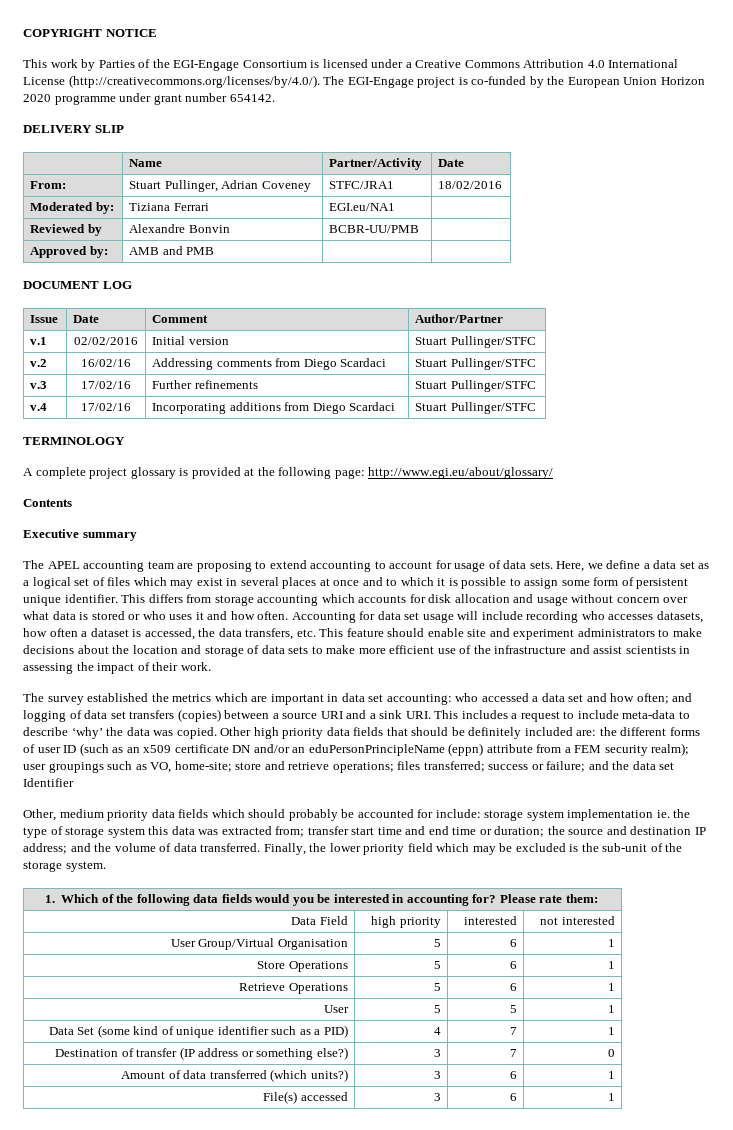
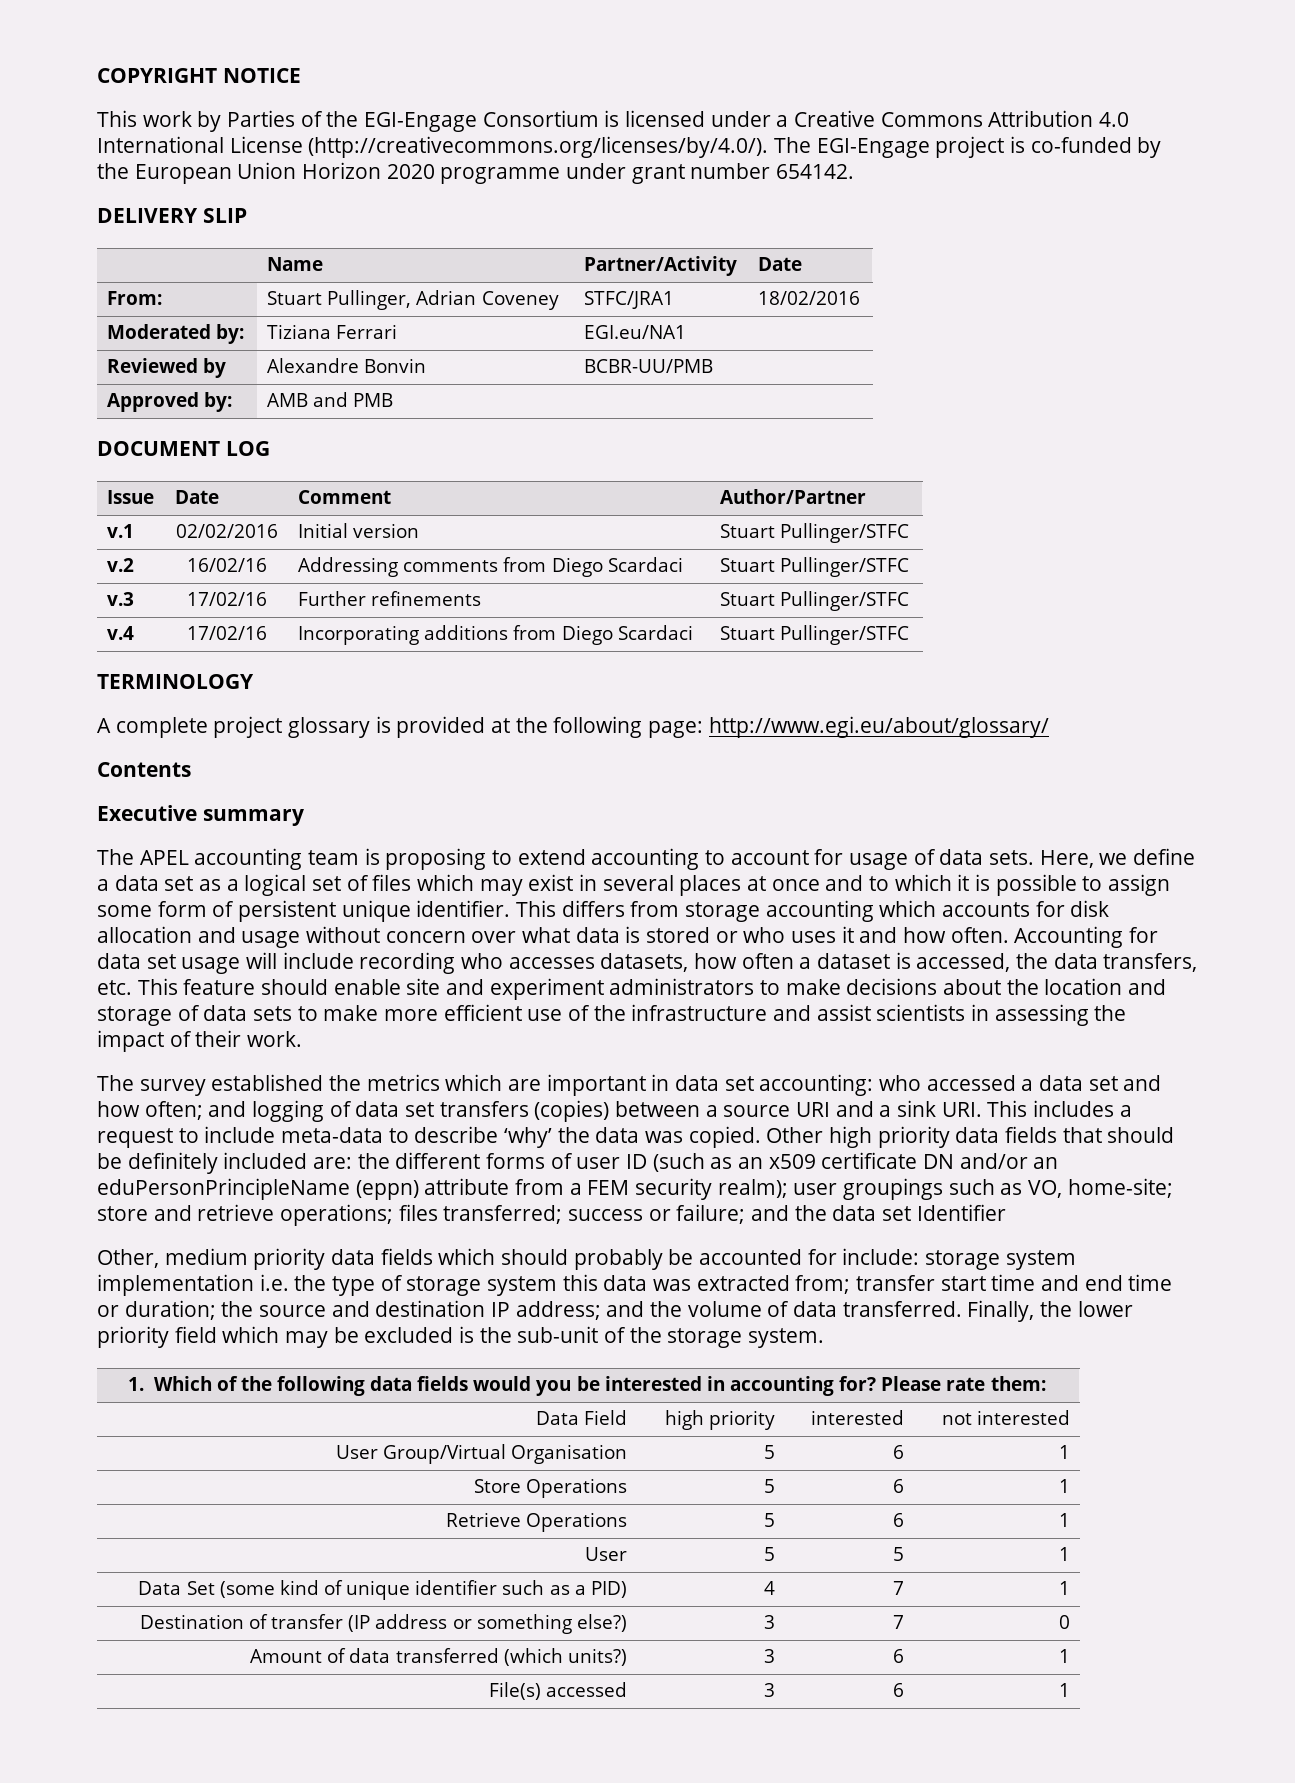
[177,563,194,569] are -> [364,848,380,865] is
[656,810,670,818] ie. -> [259,1274,289,1291] i.e.

